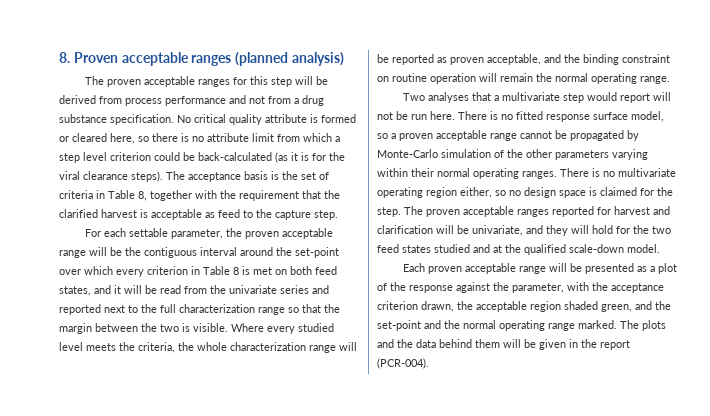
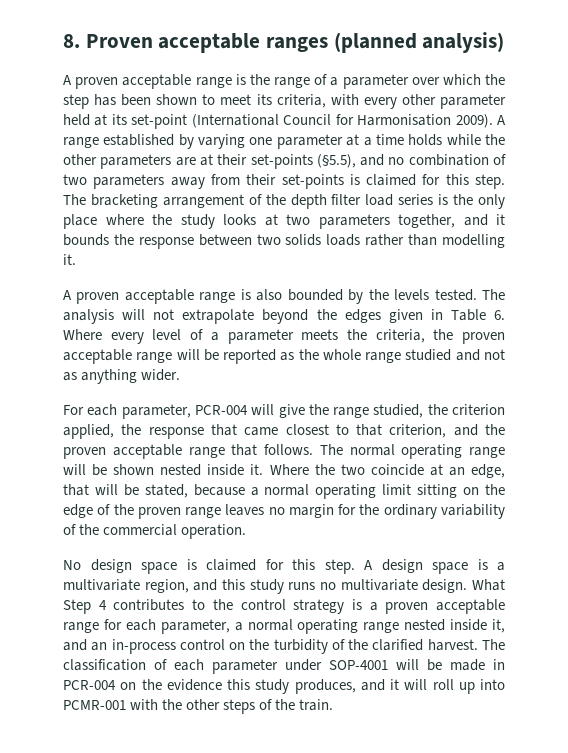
[84,76,328,87] [59,95,324,106] [59,114,356,125] [59,133,340,144] [59,152,345,163] [59,171,329,182] [59,190,340,201] [59,209,338,220] [84,228,223,239] The proven acceptable ranges for this step will be derived from process performance and not from a drug substance specification. No critical quality attribute is formed or cleared here, so there is no attribute limit from which a step level criterion could be back-calculated (as it is for the viral clearance steps). The acceptance basis is the set of criteria in Table 8, together with the requirement that the clarified harvest is acceptable as feed to the capture step. // For each settable parameter, -> [63,74,506,89] [63,94,507,109] [63,114,507,129] [63,134,506,149] [63,154,507,169] [63,174,506,189] [63,194,506,209] [63,214,505,229] [63,234,506,249] [63,254,76,265] [63,289,505,304] [63,309,506,324] [63,329,425,344] A proven acceptable range is the range of a parameter over which the step has been shown to meet its criteria, with every other parameter held at its set-point (International Council for Harmonisation 2009). A range established by varying one parameter at a time holds while the other parameters are at their set-points (§5.5), and no combination of two parameters away from their set-points is claimed for this step. The bracketing arrangement of the depth filter load series is the only place where the study looks at two parameters together, and it bounds the response between two solids loads rather than modelling it. // A proven acceptable range is also bounded by the levels tested. The analysis will not extrapolate beyond the edges given in Table 6. Where every level of a parameter meets the criteria,
[125,247,339,258] [59,266,337,277] [59,285,329,296] [59,304,340,315] [59,323,334,334] [59,342,357,353] [377,54,670,65] [377,73,670,84] [402,92,671,103] [377,111,664,122] [377,130,639,141] [377,149,648,160] [377,168,676,179] [377,187,521,198] the contiguous interval around the set-point over which every criterion in Table 8 is met on both feed states, and it will be read from the univariate series and reported next to the full characterization range so that the margin between the two is visible. Where every studied level meets the criteria, the whole characterization range will be reported as proven acceptable, and the binding constraint on routine operation will remain the normal operating range. // Two analyses that a multivariate step would report will not be run here. There is no fitted response surface model, so a proven acceptable range cannot be propagated by Monte-Carlo simulation of the other parameters varying within their normal operating ranges. There is no multivariate operating region either, so no -> [223,349,505,364] [63,369,181,384] [63,404,506,419] [63,424,506,439] [63,444,505,459] [63,464,505,478] [63,484,506,499] [63,504,505,519] [63,524,247,539] [63,560,81,570] reported as the whole range studied and not as anything wider. // For each parameter, PCR-004 will give the range studied, the criterion applied, the response that came closest to that criterion, and the proven acceptable range that follows. The normal operating range will be shown nested inside it. Where the two coincide at an edge, that will be stated, because a normal operating limit sitting on the edge of the proven range leaves no margin for the ordinary variability of the commercial operation. // No
[657,187,673,196] [377,206,670,217] [377,225,671,236] [377,244,660,255] [402,263,677,274] [377,282,664,293] [377,301,671,312] [377,320,666,331] [377,339,630,350] [377,358,429,369] the step. The proven acceptable ranges reported for harvest and clarification will be univariate, and they will hold for the two feed states studied and at the qualified scale-down model. // Each proven acceptable range will be presented as a plot of the response against the parameter, with the acceptance criterion drawn, the acceptable region shaded green, and the set-point and the normal operating range marked. The plots and the data behind them will be given in the report (PCR-004). -> [292,559,505,574] [63,579,506,594] [63,599,505,614] [63,619,505,634] [63,639,505,654] [63,659,505,674] [63,679,505,694] [63,699,334,714] this step. A design space is a multivariate region, and this study runs no multivariate design. What Step 4 contributes to the control strategy is a proven acceptable range for each parameter, a normal operating range nested inside it, and an in-process control on the turbidity of the clarified harvest. The classification of each parameter under SOP-4001 will be made in PCR-004 on the evidence this study produces, and it will roll up into PCMR-001 with the other steps of the train.

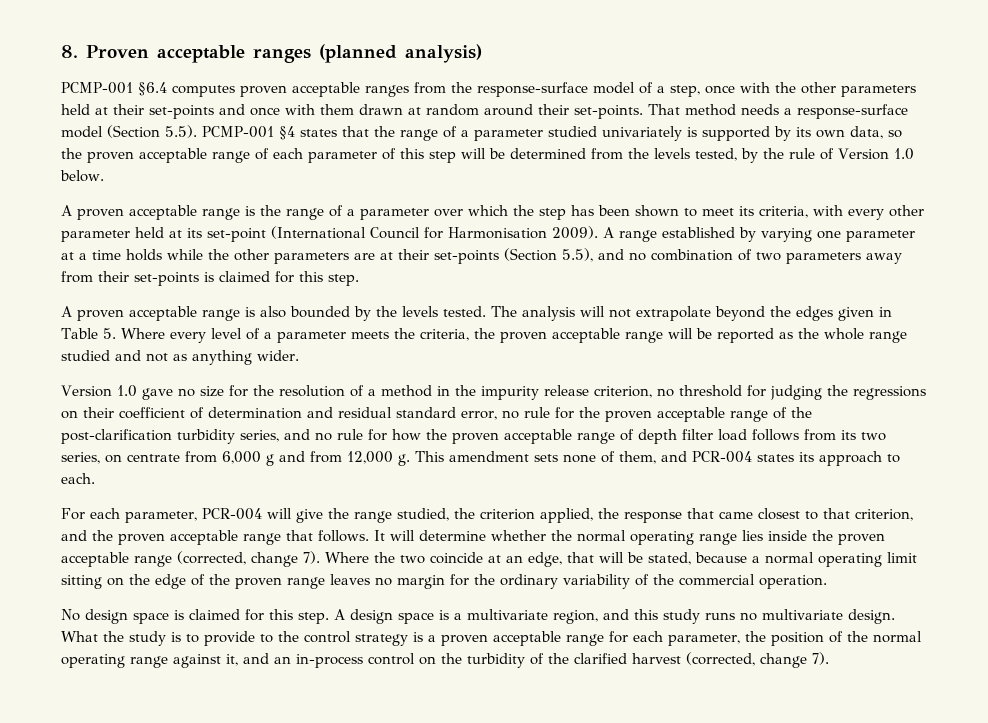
(505, 42) none -> [61,82,916,97] [61,104,908,119] [61,125,902,141] [61,148,914,163] [60,170,104,182] // PCMP-001 §6.4 computes proven acceptable ranges from the response-surface model of a step, once with the other parameters held at their set-points and once with them drawn at random around their set-points. That method needs a response-surface model (Section 5.5). PCMP-001 §4 states that the range of a parameter studied univariately is supported by its own data, so the proven acceptable range of each parameter of this step will be determined from the levels tested, by the rule of Version 1.0 below.
[316,154,356,168] (§5.5), -> [504,248,593,262] (Section 5.5),
[63,194,506,209] [63,214,505,229] [63,234,506,249] [63,254,76,265] The bracketing arrangement of the depth filter load series is the only place where the study looks at two parameters together, and it bounds the response between two solids loads rather than modelling it. -> (359, 280) none
[494,310,506,320] 6. -> [102,328,116,339] 5.
(181, 375) none -> [61,385,926,400] [61,407,812,422] [61,429,886,444] [61,451,900,466] [61,473,95,484] // Version 1.0 gave no size for the resolution of a method in the impurity release criterion, no threshold for judging the regressions on their coefficient of determination and residual standard error, no rule for the proven acceptable range of the post-clarification turbidity series, and no rule for how the proven acceptable range of depth filter load follows from its two series, on centrate from 6,000 g and from 12,000 g. This amendment sets none of them, and PCR-004 states its approach to each.
[319,444,505,459] [63,464,264,476] The normal operating range will be shown nested inside it. -> [374,530,885,545] [61,551,320,567] It will determine whether the normal operating range lies inside the proven acceptable range (corrected, change 7).
[63,599,185,614] Step 4 contributes -> [103,631,255,646] the study is to provide
[234,619,488,634] a normal operating range nested inside -> [745,631,922,646] [61,654,221,668] the position of the normal operating range against
[427,639,505,651] [63,659,505,674] [63,679,505,694] [63,699,334,714] harvest. The classification of each parameter under SOP-4001 will be made in PCR-004 on the evidence this study produces, and it will roll up into PCMR-001 with the other steps of the train. -> [632,652,829,668] harvest (corrected, change 7).

